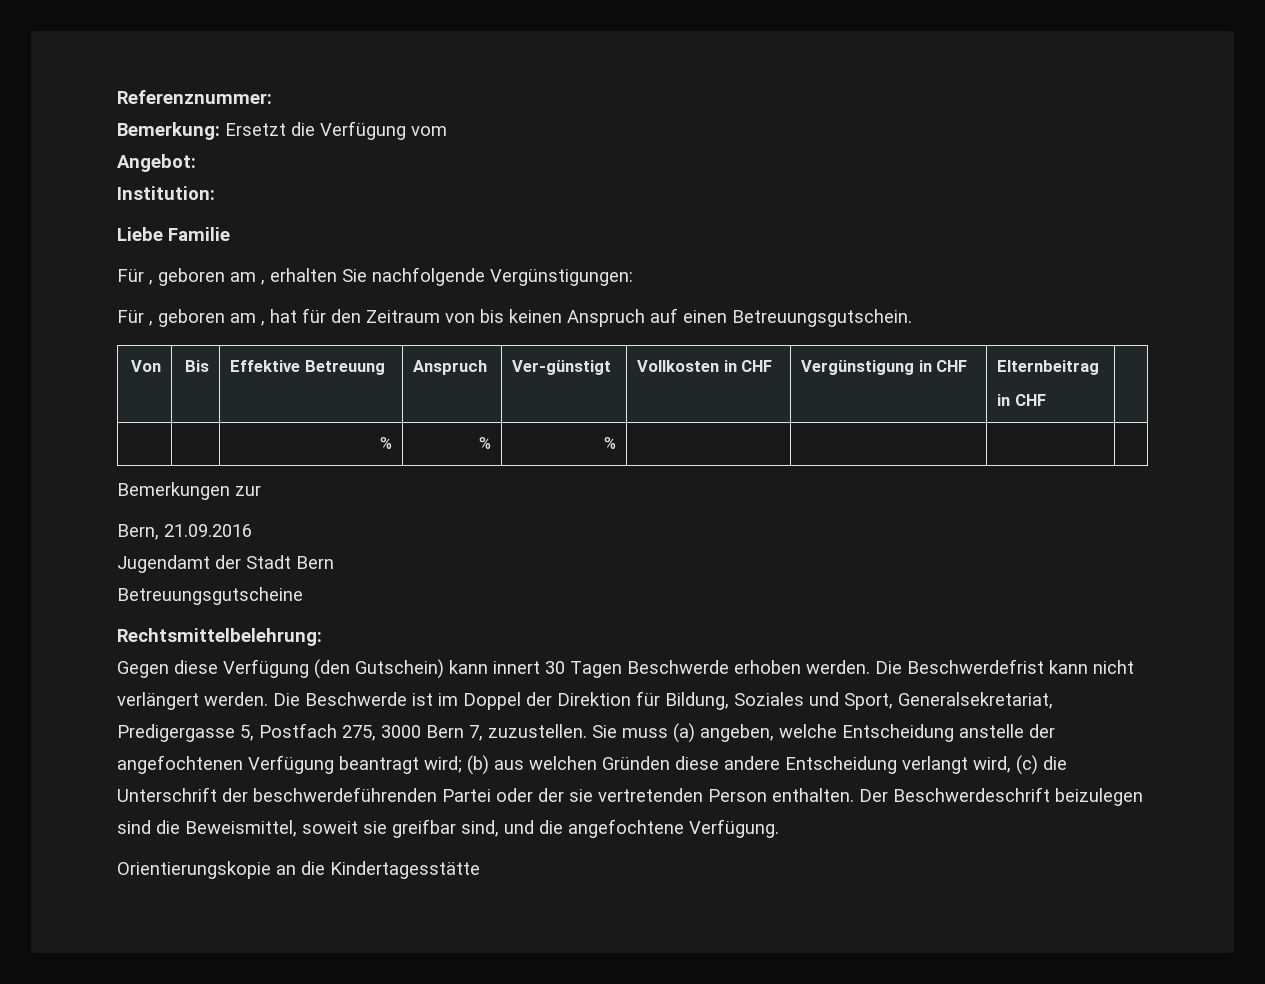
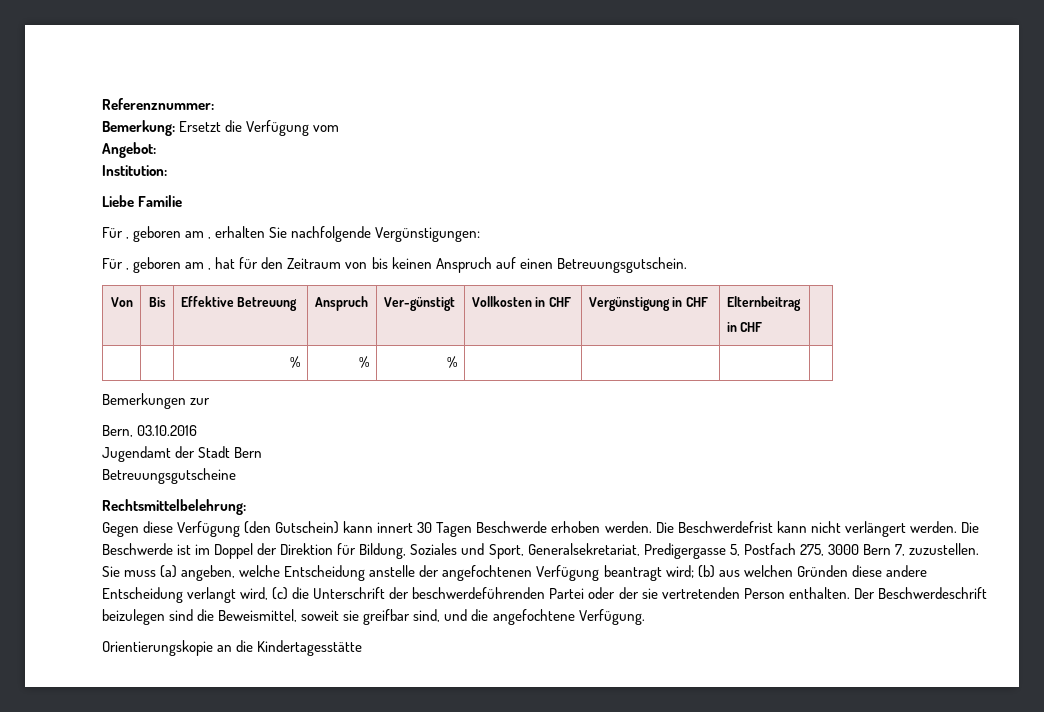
[164,524,252,537] 21.09.2016 -> [137,425,198,436] 03.10.2016

